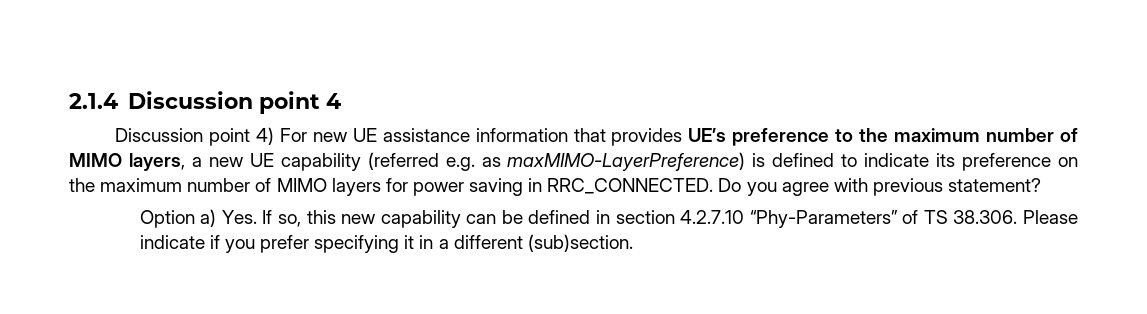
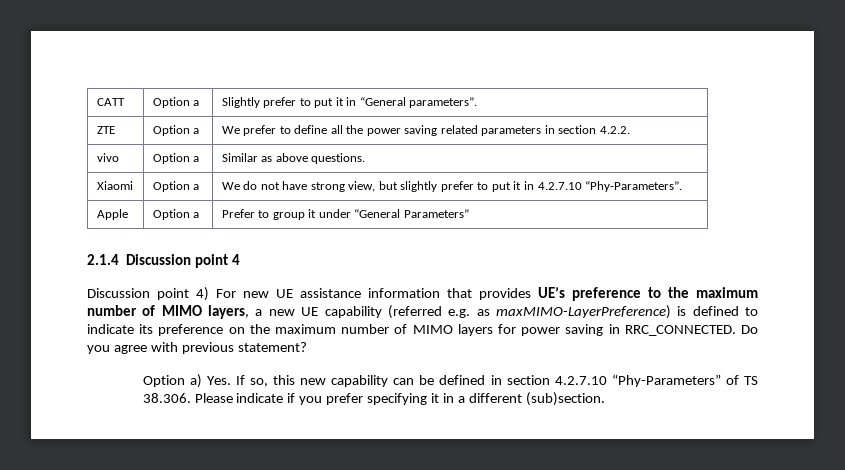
(69, 101) none -> [96,98,125,106] [152,97,200,108] [221,97,478,108] [96,126,115,134] [152,125,200,136] [221,125,630,136] [96,153,119,162] [152,153,200,164] [221,153,366,164] [96,181,133,190] [152,181,200,192] [221,181,683,192] [96,209,128,220] [152,209,200,220] [221,209,469,220] CATT | Option a | Slightly prefer to put it in “General parameters”. // ZTE | Option a | We prefer to define all the power saving related parameters in section 4.2.2. // vivo | Option a | Similar as above questions. // Xiaomi | Option a | We do not have strong view, but slightly prefer to put it in 4.2.7.10 “Phy-Parameters”. // Apple | Option a | Prefer to group it under “General Parameters” //

